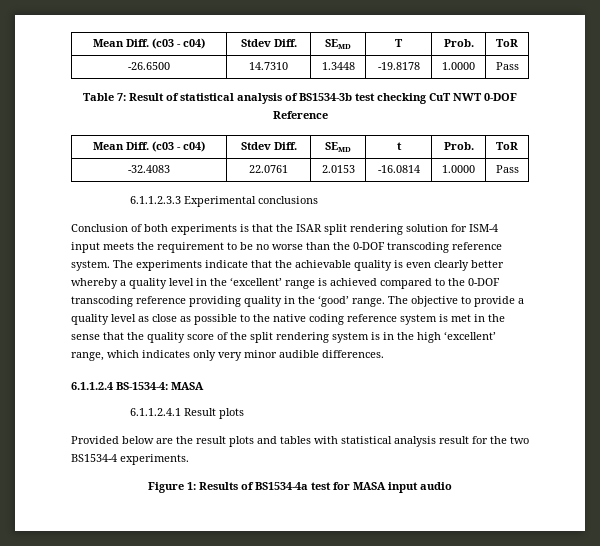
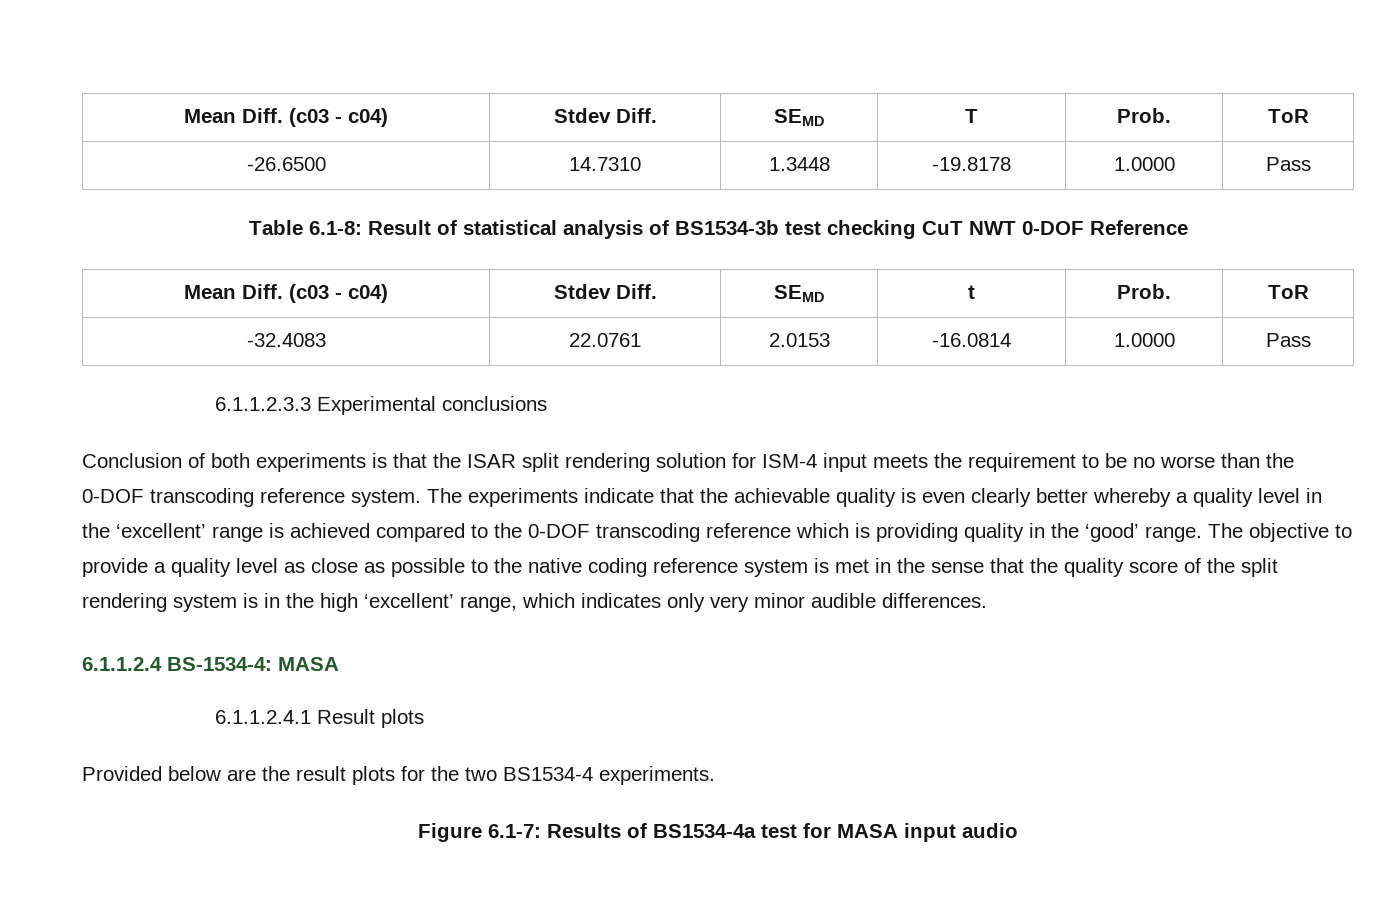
[117,93,126,101] 7: -> [308,221,362,235] 6.1-8:
(186, 300) none -> [796,523,870,538] which is
[257,436,469,447] and tables with statistical analysis result -> (395, 775) none
[187,482,196,490] 1: -> [488,824,541,838] 6.1-7:

